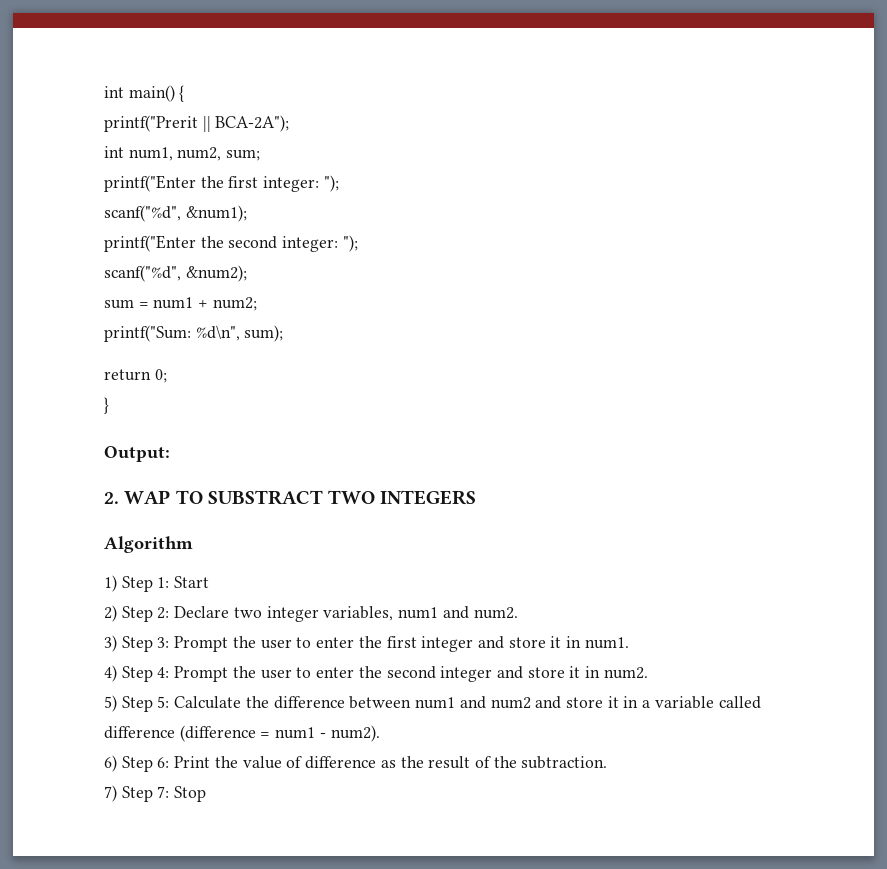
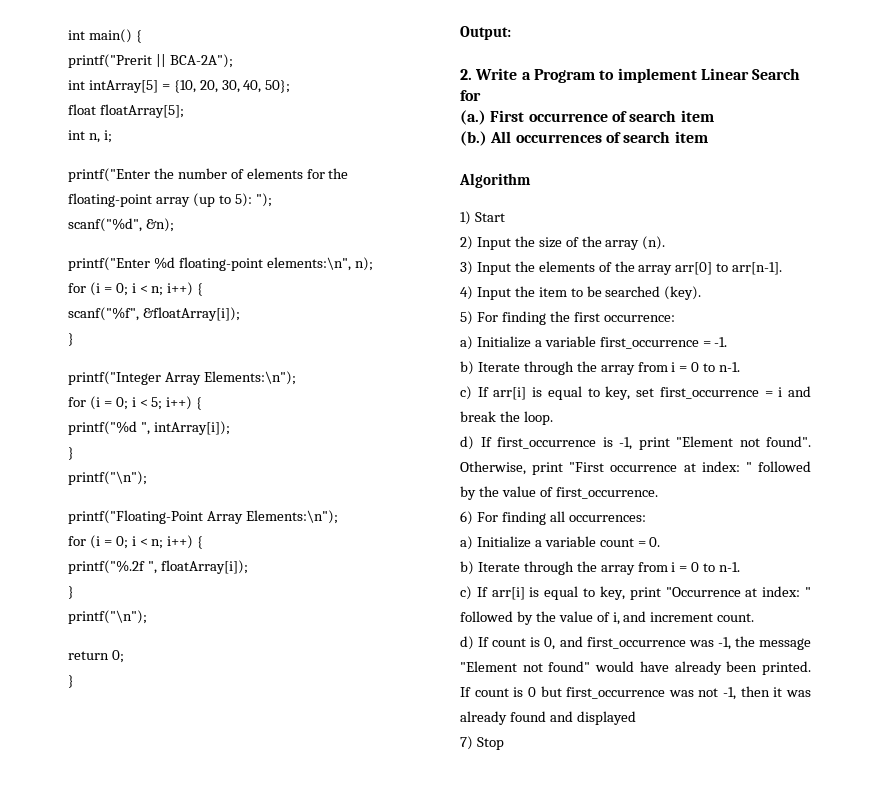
[128,147,261,161] [104,175,339,192] [104,205,247,222] [104,235,358,252] [104,265,247,282] [104,297,257,311] [104,325,284,342] num1, num2, sum; // printf("Enter the first integer: "); // scanf("%d", &num1); // printf("Enter the second integer: "); // scanf("%d", &num2); // sum = num1 + num2; // printf("Sum: %d\n", sum); -> [88,80,291,93] [68,104,184,118] [68,130,112,143] [68,168,349,182] [68,193,272,207] [68,218,174,232] [68,257,373,271] [68,282,204,296] [68,307,240,321] [68,333,74,346] [68,371,296,385] [68,396,203,410] [68,421,230,435] [68,447,74,460] [68,471,147,485] [68,510,338,524] [68,535,204,549] [68,560,248,574] [68,586,74,599] [68,610,147,624] intArray[5] = {10, 20, 30, 40, 50}; // float floatArray[5]; // int n, i; // printf("Enter the number of elements for the floating-point array (up to 5): "); // scanf("%d", &n); // printf("Enter %d floating-point elements:\n", n); // for (i = 0; i < n; i++) { // scanf("%f", &floatArray[i]); // } // printf("Integer Array Elements:\n"); // for (i = 0; i < 5; i++) { // printf("%d ", intArray[i]); // } // printf("\n"); // printf("Floating-Point Array Elements:\n"); // for (i = 0; i < n; i++) { // printf("%.2f ", floatArray[i]); // } // printf("\n");
[124,490,477,505] WAP TO SUBSTRACT TWO INTEGERS -> [475,68,801,83] [460,90,481,101] [460,110,714,125] [460,131,708,146] Write a Program to implement Linear Search for // (a.) First occurrence of search item // (b.) All occurrences of search item
[121,576,170,592] Step 1: -> (471, 218) none
[121,606,518,622] [104,635,629,652] [104,665,648,682] [104,695,761,712] [104,725,380,742] [104,755,608,772] Step 2: Declare two integer variables, num1 and num2. // 3) Step 3: Prompt the user to enter the first integer and store it in num1. // 4) Step 4: Prompt the user to enter the second integer and store it in num2. // 5) Step 5: Calculate the difference between num1 and num2 and store it in a variable called difference (difference = num1 - num2). // 6) Step 6: Print the value of difference as the result of the subtraction. -> [476,236,666,250] [460,261,783,275] [460,286,702,300] [460,311,675,325] [460,336,728,350] [460,361,741,375] [460,386,811,400] [460,411,553,425] [460,436,811,450] [460,461,811,475] [460,486,658,500] [460,511,646,525] [460,536,661,550] [460,561,741,575] [460,586,811,600] [460,611,755,625] [460,636,811,650] [460,661,811,675] [460,686,811,700] [460,711,636,725] Input the size of the array (n). // 3) Input the elements of the array arr[0] to arr[n-1]. // 4) Input the item to be searched (key). // 5) For finding the first occurrence: // a) Initialize a variable first_occurrence = -1. // b) Iterate through the array from i = 0 to n-1. // c) If arr[i] is equal to key, set first_occurrence = i and break the loop. // d) If first_occurrence is -1, print "Element not found". Otherwise, print "First occurrence at index: " followed by the value of first_occurrence. // 6) For finding all occurrences: // a) Initialize a variable count = 0. // b) Iterate through the array from i = 0 to n-1. // c) If arr[i] is equal to key, print "Occurrence at index: " followed by the value of i, and increment count. // d) If count is 0, and first_occurrence was -1, the message "Element not found" would have already been printed. If count is 0 but first_occurrence was not -1, then it was already found and displayed
[121,786,170,802] Step 7: -> (473, 743) none

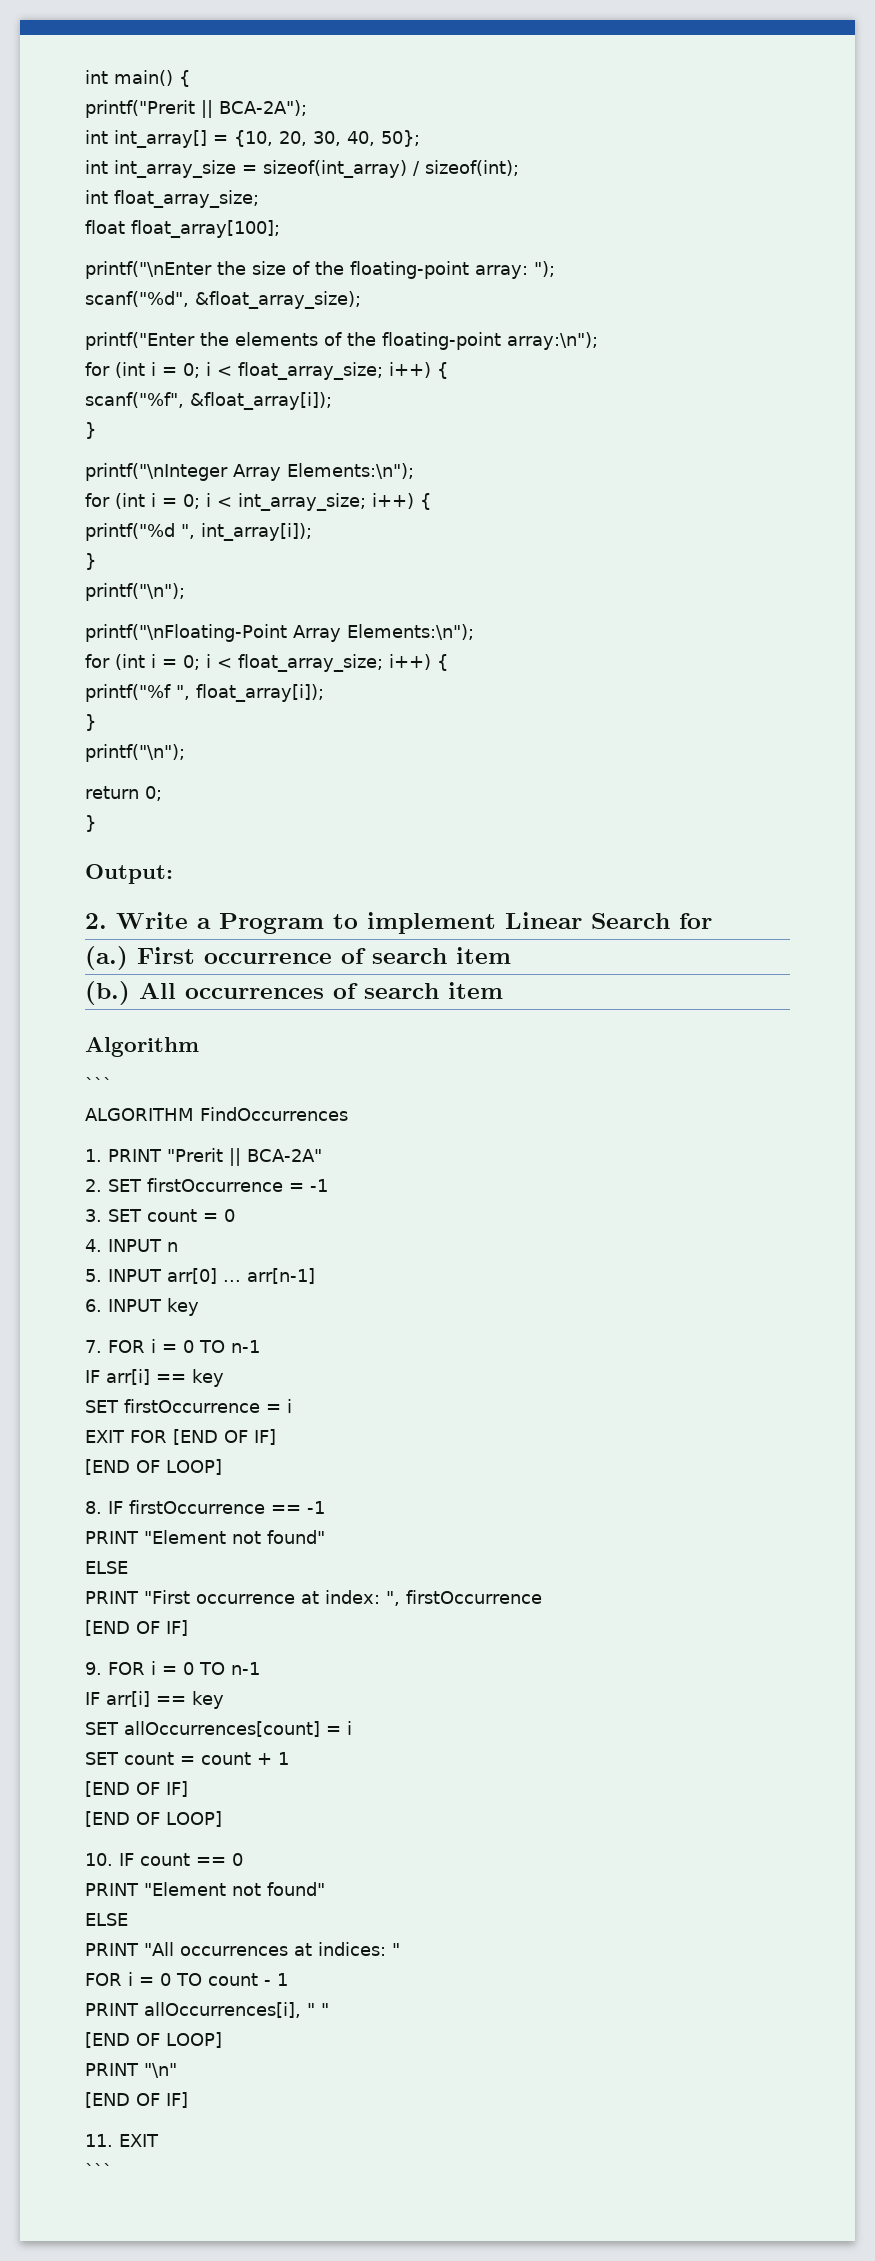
[88,80,158,93] intArray[5] -> [114,130,207,148] int_array[]
[68,104,184,118] [68,130,112,143] [68,168,349,182] [68,193,272,207] [68,218,174,232] [68,257,373,271] [68,282,164,296] float floatArray[5]; // int n, i; // printf("Enter the number of elements for the floating-point array (up to 5): "); // scanf("%d", &n); // printf("Enter %d floating-point elements:\n", n); // for (i = 0; i < n; -> [85,160,519,178] [85,190,259,208] [85,220,280,238] [85,261,555,279] [85,291,361,309] [85,332,598,350] [85,362,383,380] int int_array_size = sizeof(int_array) / sizeof(int); // int float_array_size; // float float_array[100]; // printf("\nEnter the size of the floating-point array: "); // scanf("%d", &float_array_size); // printf("Enter the elements of the floating-point array:\n"); // for (int i = 0; i < float_array_size;
[142,307,240,321] [68,333,74,346] [68,371,296,385] [68,396,163,410] &floatArray[i]); // } // printf("Integer Array Elements:\n"); // for (i = 0; i < 5; -> [190,392,332,410] [85,422,96,439] [85,463,414,481] [85,493,366,511] &float_array[i]); // } // printf("\nInteger Array Elements:\n"); // for (int i = 0; i < int_array_size;
[153,421,230,435] [68,447,74,460] [68,471,147,485] [68,510,338,524] [68,535,204,549] [68,560,248,574] intArray[i]); // } // printf("\n"); // printf("Floating-Point Array Elements:\n"); // for (i = 0; i < n; i++) { // printf("%.2f ", floatArray[i]); -> [201,523,312,541] [85,553,96,570] [85,583,185,601] [85,624,474,642] [85,654,448,672] [85,684,324,702] int_array[i]); // } // printf("\n"); // printf("\nFloating-Point Array Elements:\n"); // for (int i = 0; i < float_array_size; i++) { // printf("%f ", float_array[i]);
[460,211,505,225] [460,236,666,250] [460,261,783,275] [460,286,702,300] [460,311,675,325] [460,336,728,350] [460,361,741,375] [460,386,811,400] [460,411,553,425] [460,436,811,450] [460,461,811,475] [460,486,658,500] [460,511,646,525] [460,536,661,550] [460,561,741,575] [460,586,811,600] [460,611,755,625] [460,636,811,650] [460,661,811,675] [460,686,811,700] [460,711,636,725] [460,736,504,750] 1) Start // 2) Input the size of the array (n). // 3) Input the elements of the array arr[0] to arr[n-1]. // 4) Input the item to be searched (key). // 5) For finding the first occurrence: // a) Initialize a variable first_occurrence = -1. // b) Iterate through the array from i = 0 to n-1. // c) If arr[i] is equal to key, set first_occurrence = i and break the loop. // d) If first_occurrence is -1, print "Element not found". Otherwise, print "First occurrence at index: " followed by the value of first_occurrence. // 6) For finding all occurrences: // a) Initialize a variable count = 0. // b) Iterate through the array from i = 0 to n-1. // c) If arr[i] is equal to key, print "Occurrence at index: " followed by the value of i, and increment count. // d) If count is 0, and first_occurrence was -1, the message "Element not found" would have already been printed. If count is 0 but first_occurrence was not -1, then it was already found and displayed // 7) Stop -> [85,1077,112,1091] [85,1107,348,1121] [85,1148,322,1166] [85,1178,328,1192] [85,1209,235,1222] [85,1239,178,1252] [85,1268,315,1284] [85,1298,199,1316] [85,1339,260,1353] [85,1369,224,1387] [85,1399,292,1413] [85,1429,276,1445] [85,1459,222,1475] [85,1500,325,1514] [85,1530,325,1544] [85,1561,128,1574] [85,1590,542,1606] [85,1620,188,1636] [85,1661,260,1675] [85,1691,224,1709] [85,1721,352,1737] [85,1752,289,1765] [85,1781,188,1797] [85,1811,222,1827] [85,1853,243,1866] [85,1882,325,1896] [85,1913,128,1926] [85,1942,400,1956] [85,1972,288,1986] [85,2002,329,2018] [85,2032,222,2048] [85,2063,177,2078] [85,2092,188,2108] [85,2134,159,2147] [85,2163,112,2177] ``` // ALGORITHM FindOccurrences // 1. PRINT "Prerit || BCA-2A" // 2. SET firstOccurrence = -1 // 3. SET count = 0 // 4. INPUT n // 5. INPUT arr[0] ... arr[n-1] // 6. INPUT key // 7. FOR i = 0 TO n-1 // IF arr[i] == key // SET firstOccurrence = i // EXIT FOR [END OF IF] // [END OF LOOP] // 8. IF firstOccurrence == -1 // PRINT "Element not found" // ELSE // PRINT "First occurrence at index: ", firstOccurrence // [END OF IF] // 9. FOR i = 0 TO n-1 // IF arr[i] == key // SET allOccurrences[count] = i // SET count = count + 1 // [END OF IF] // [END OF LOOP] // 10. IF count == 0 // PRINT "Element not found" // ELSE // PRINT "All occurrences at indices: " // FOR i = 0 TO count - 1 // PRINT allOccurrences[i], " " // [END OF LOOP] // PRINT "\n" // [END OF IF] // 11. EXIT // ```

